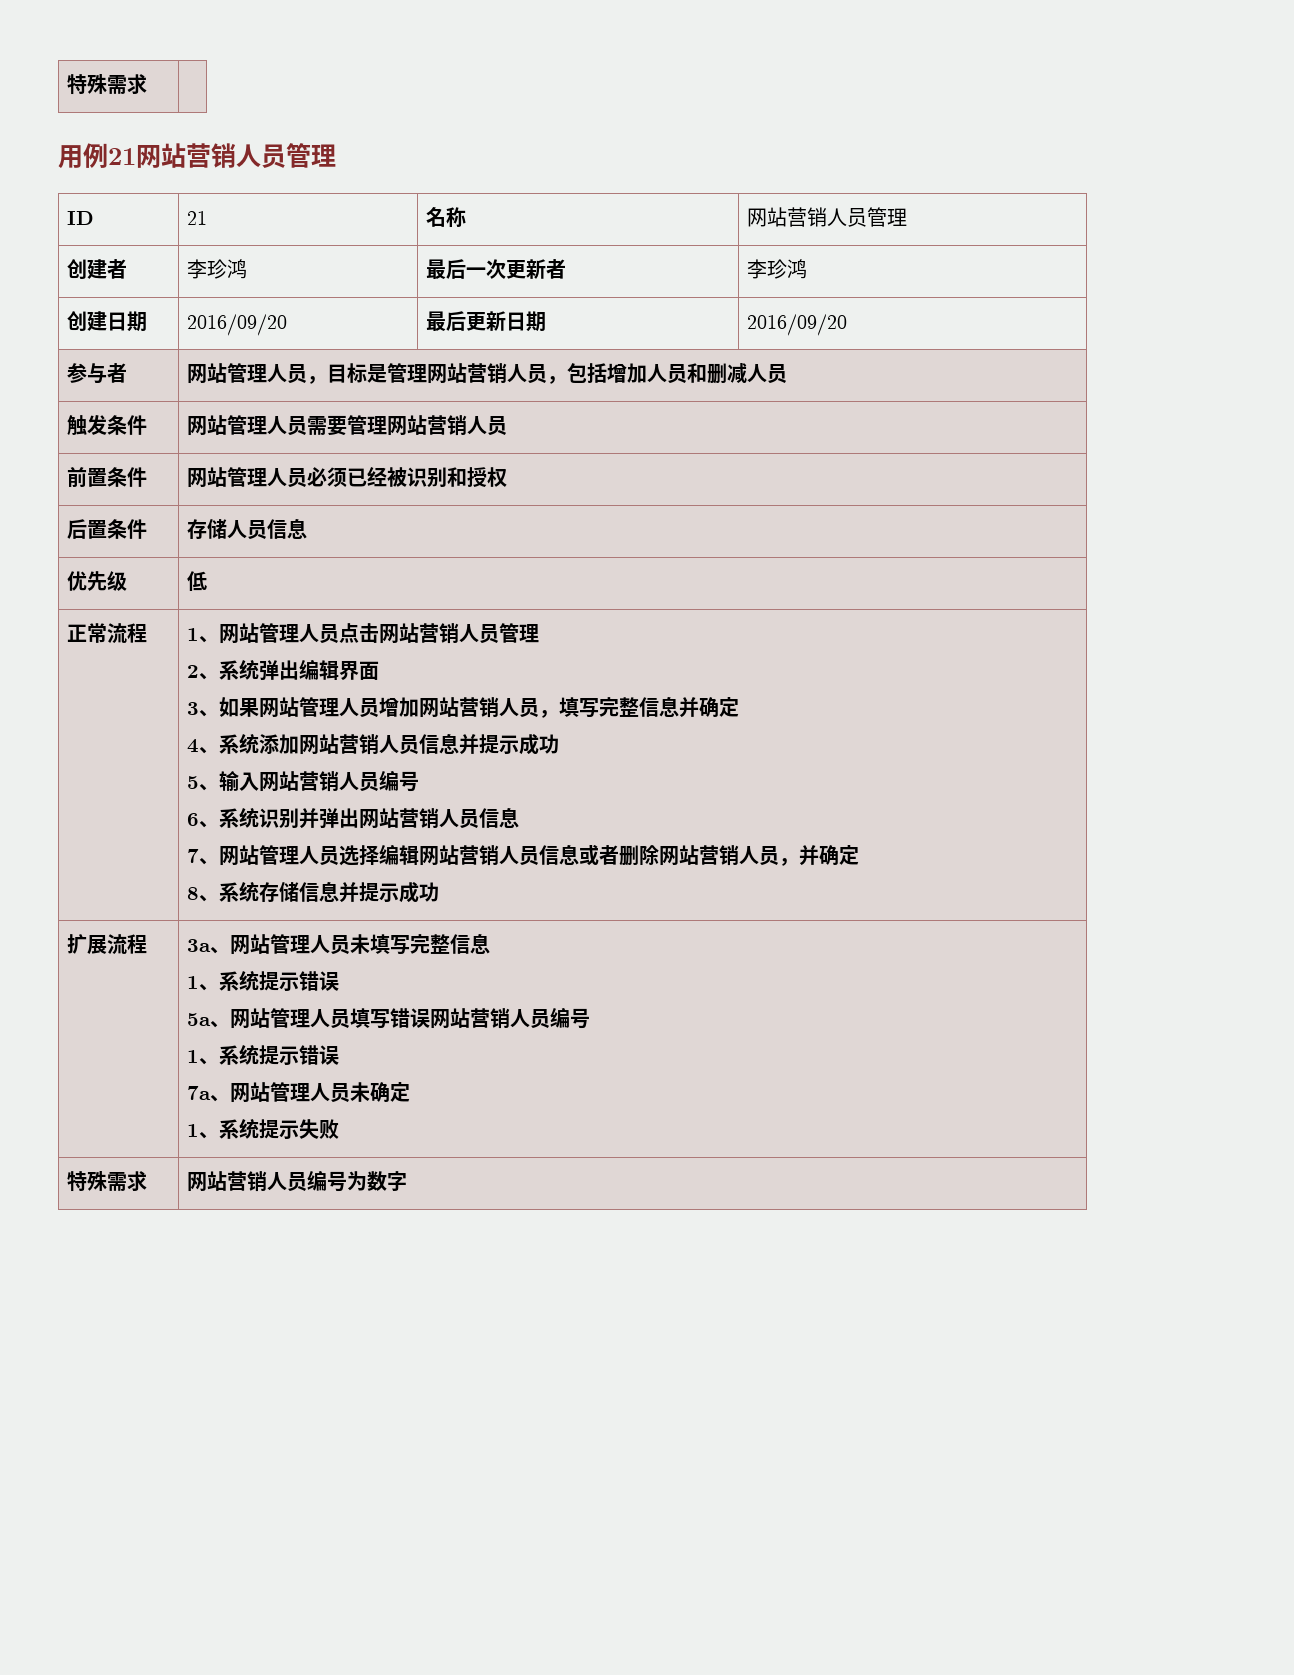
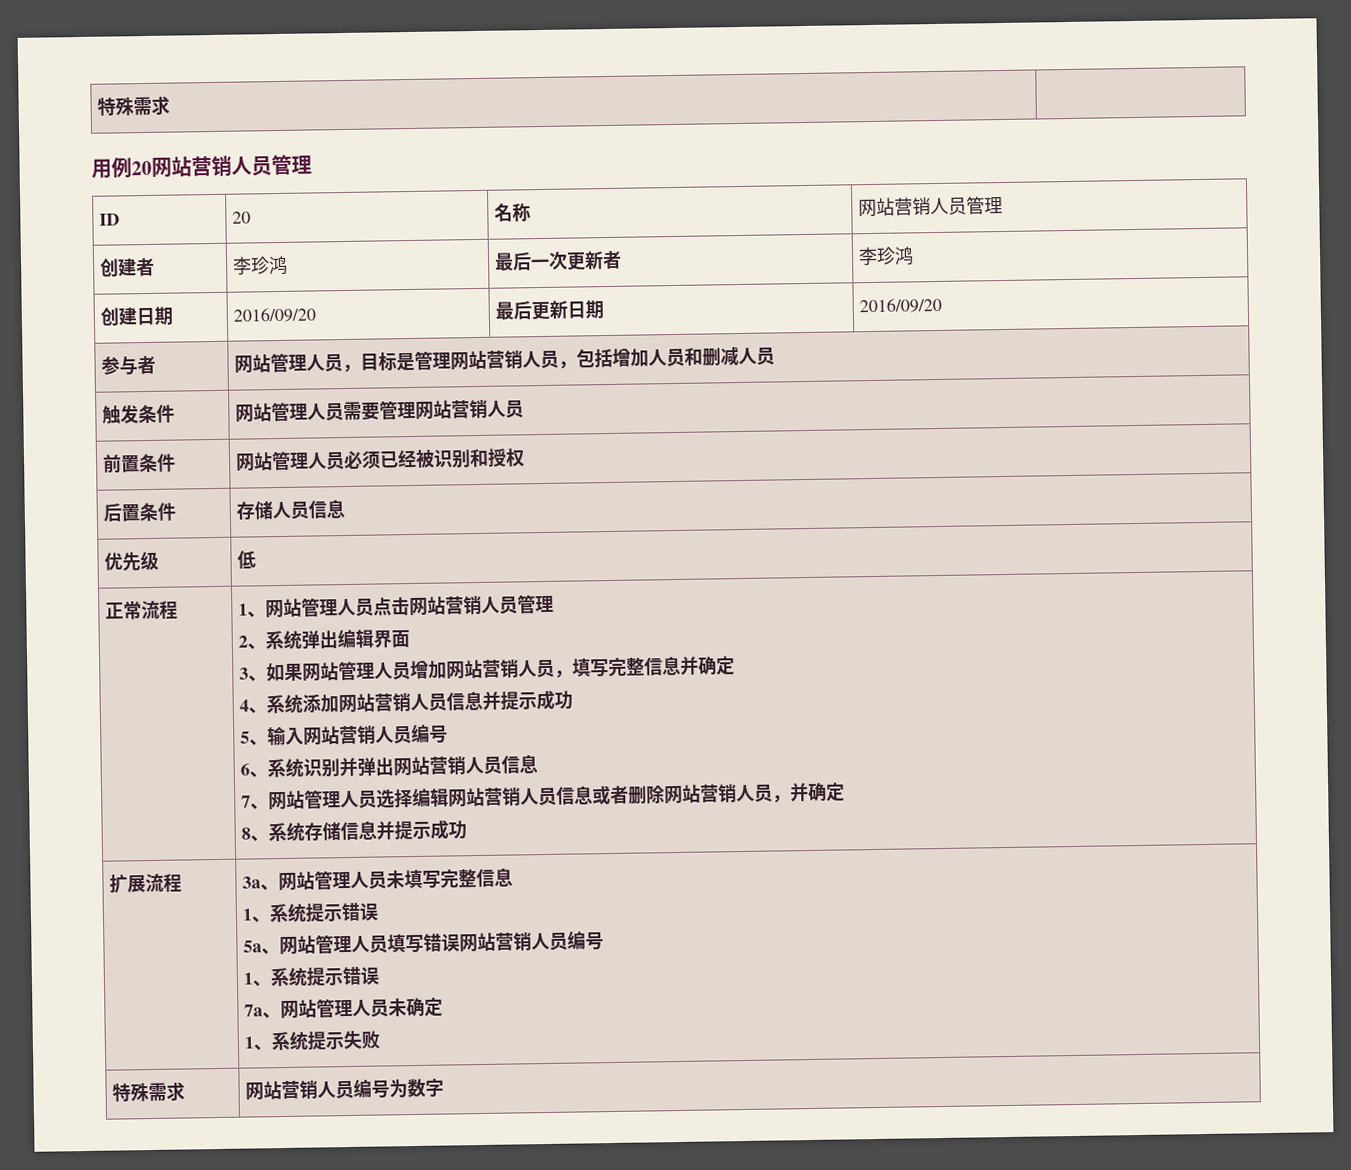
[108,148,136,165] 21 -> [131,160,152,176] 20
[187,211,208,225] 21 -> [232,211,252,224] 20

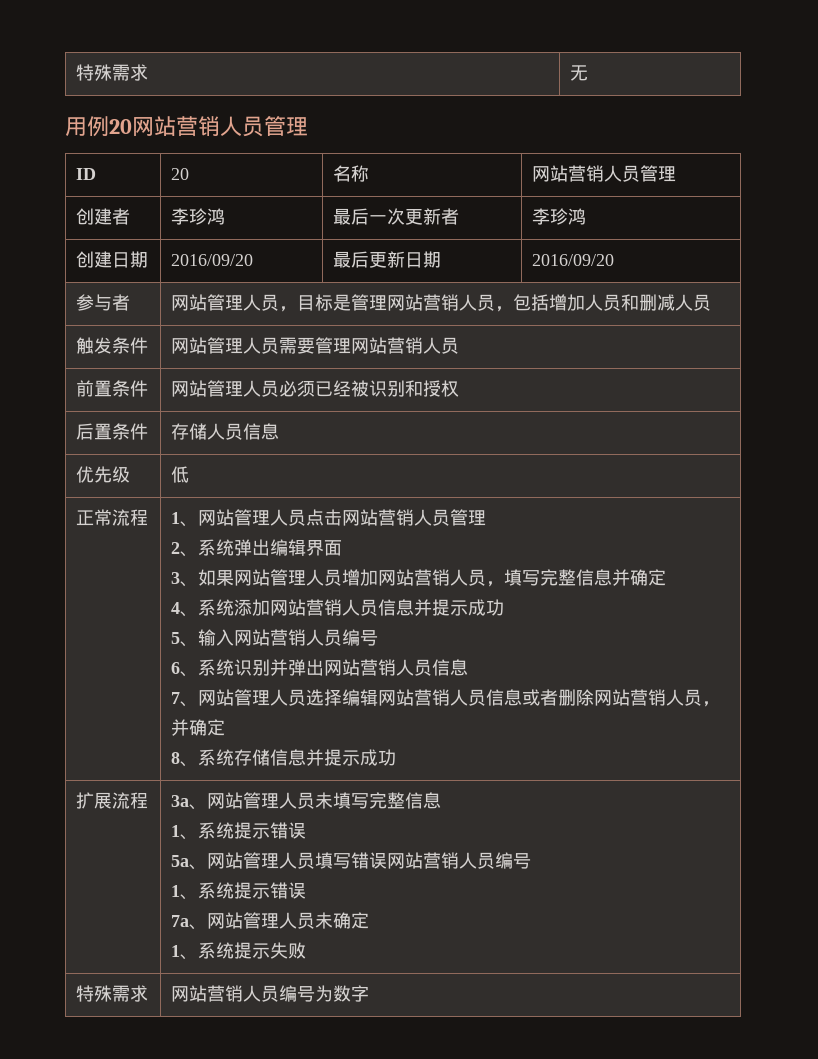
[97,95,171,117] 特殊需求 | -> [76,64,149,81] [570,65,589,81] 特殊需求 | 无

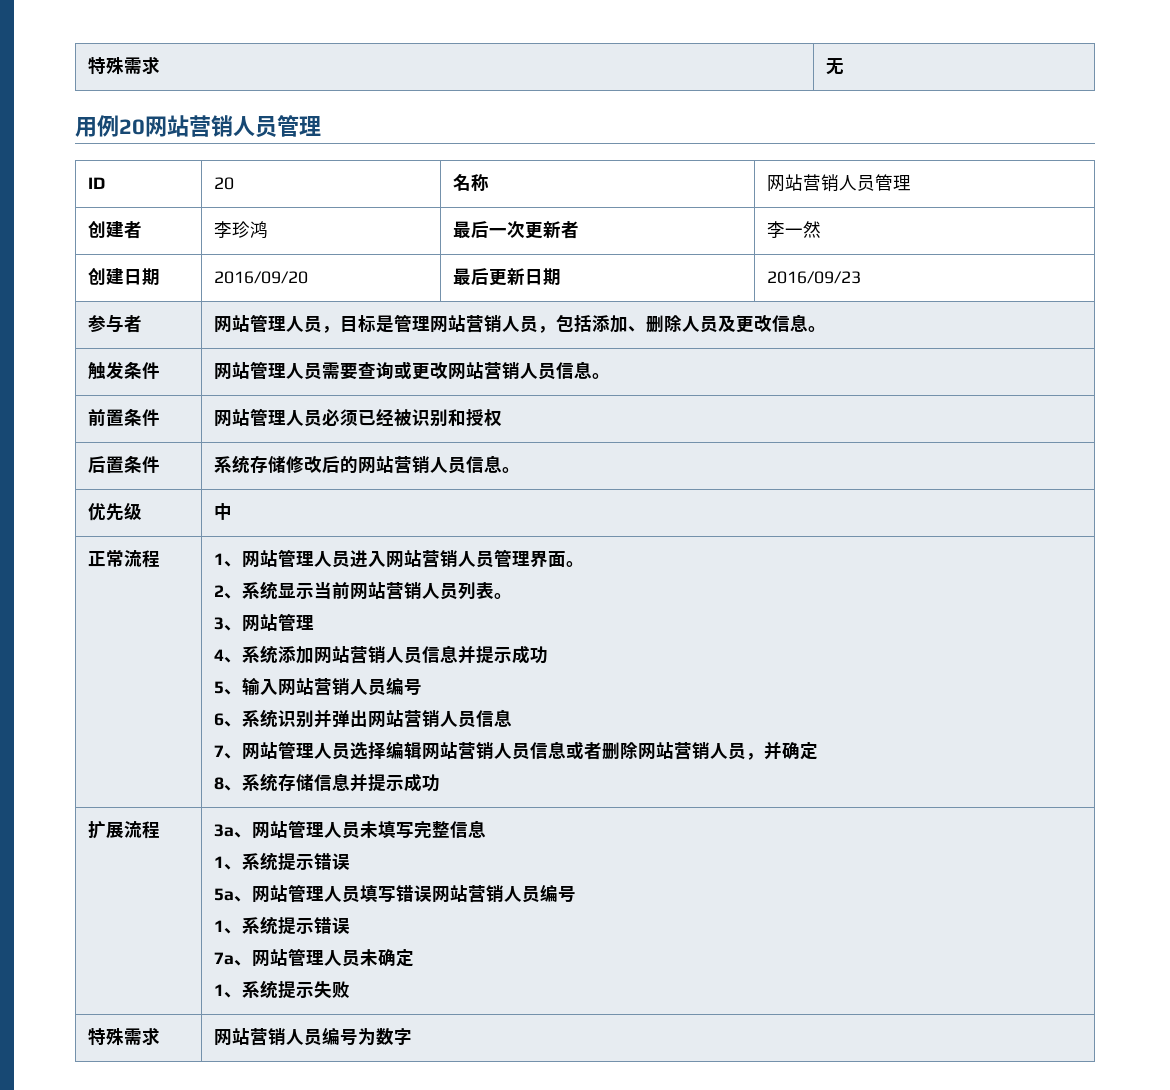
[550,208,587,225] 珍鸿 -> [784,221,821,238] 一然
[532,254,615,266] 2016/09/20 -> [766,271,861,284] 2016/09/23
[549,294,712,311] 增加人员和删减人员 -> [591,314,826,333] 添加、删除人员及更改信息。
[315,337,460,354] 管理网站营销人员 -> [357,361,610,380] 查询或更改网站营销人员信息。
[171,423,280,440] 存储人员信息 -> [213,455,520,474] 系统存储修改后的网站营销人员信息。
[171,466,190,483] 低 -> [213,503,232,520] 中
[306,509,487,526] 点击网站营销人员管理 -> [349,549,584,568] 进入网站营销人员管理界面。
[234,539,343,556] [171,569,667,587] 弹出编辑界面 // 3、如果网站管理人员增加网站营销人员，填写完整信息并确定 -> [277,582,512,600] [213,613,314,632] 显示当前网站营销人员列表。 // 3、网站管理

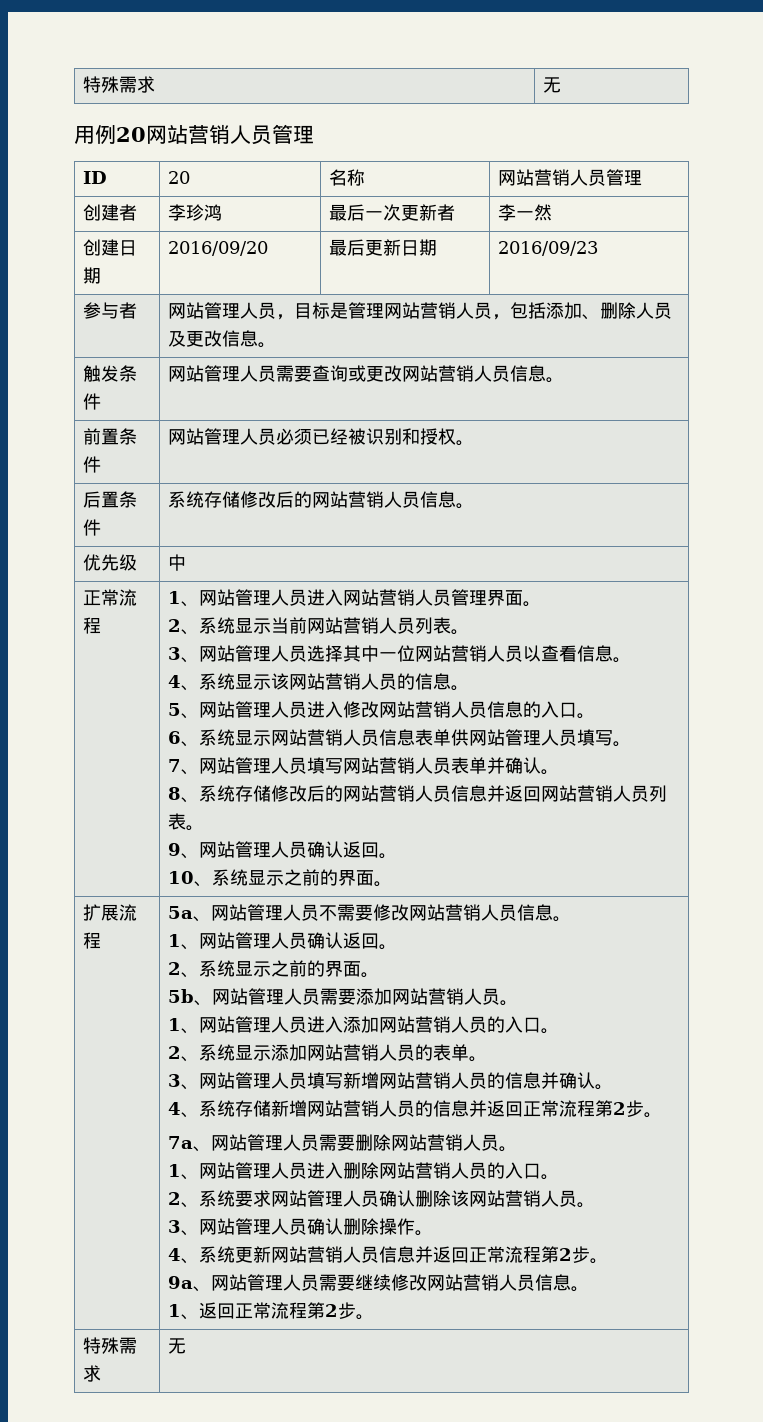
(502, 417) none -> [455,440,474,446] 。
[213,645,548,664] [213,677,422,696] [213,709,512,728] [213,741,818,760] [213,773,440,792] [87,821,160,839] [213,820,486,839] [213,852,350,871] [213,884,576,903] [213,916,350,935] // 4、系统添加网站营销人员信息并提示成功 // 5、输入网站营销人员编号 // 6、系统识别并弹出网站营销人员信息 // 7、网站管理人员选择编辑网站营销人员信息或者删除网站营销人员，并确定 // 8、系统存储信息并提示成功 // 扩展流程 | 3a、网站管理人员未填写完整信息 // 1、系统提示错误 // 5a、网站管理人员填写错误网站营销人员编号 // 1、系统提示错误 -> [270,645,631,663] [167,673,469,691] [167,701,595,719] [167,729,631,747] [167,757,559,775] [167,785,667,803] [167,813,204,831] [167,841,397,859] [167,869,392,887] [82,904,137,921] [82,932,101,949] [167,904,571,922] [167,932,397,950] [167,960,379,978] [167,988,518,1006] [167,1016,559,1034] [167,1044,487,1062] [167,1072,613,1090] [167,1100,662,1118] 人员选择其中一位网站营销人员以查看信息。 // 4、系统显示该网站营销人员的信息。 // 5、网站管理人员进入修改网站营销人员信息的入口。 // 6、系统显示网站营销人员信息表单供网站管理人员填写。 // 7、网站管理人员填写网站营销人员表单并确认。 // 8、系统存储修改后的网站营销人员信息并返回网站营销人员列表。 // 9、网站管理人员确认返回。 // 10、系统显示之前的界面。 // 扩展流程 | 5a、网站管理人员不需要修改网站营销人员信息。 // 1、网站管理人员确认返回。 // 2、系统显示之前的界面。 // 5b、网站管理人员需要添加网站营销人员。 // 1、网站管理人员进入添加网站营销人员的入口。 // 2、系统显示添加网站营销人员的表单。 // 3、网站管理人员填写新增网站营销人员的信息并确认。 // 4、系统存储新增网站营销人员的信息并返回正常流程第2步。
[359,949,414,967] [213,980,350,999] [87,1027,160,1046] [213,1027,412,1046] 未确定 // 1、系统提示失败 // 特殊需求 | 网站营销人员编号为数字 -> [318,1134,517,1152] [167,1162,559,1180] [167,1190,595,1208] [167,1218,433,1236] [167,1246,608,1264] [167,1274,589,1292] [167,1302,374,1320] [82,1337,137,1354] [82,1365,101,1382] [167,1338,186,1354] 需要删除网站营销人员。 // 1、网站管理人员进入删除网站营销人员的入口。 // 2、系统要求网站管理人员确认删除该网站营销人员。 // 3、网站管理人员确认删除操作。 // 4、系统更新网站营销人员信息并返回正常流程第2步。 // 9a、网站管理人员需要继续修改网站营销人员信息。 // 1、返回正常流程第2步。 // 特殊需求 | 无

